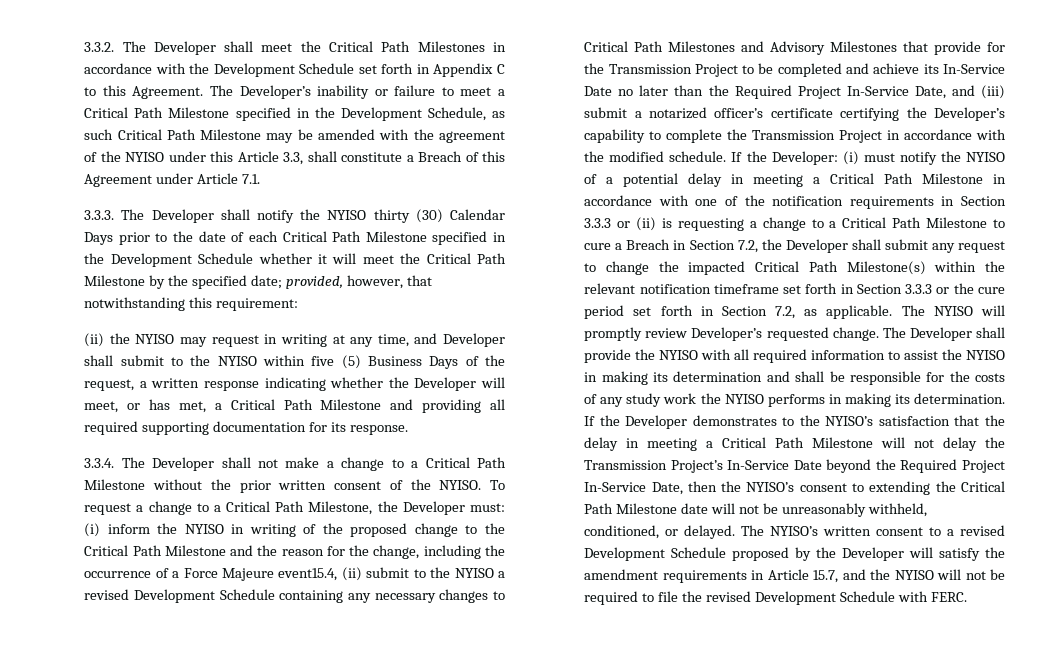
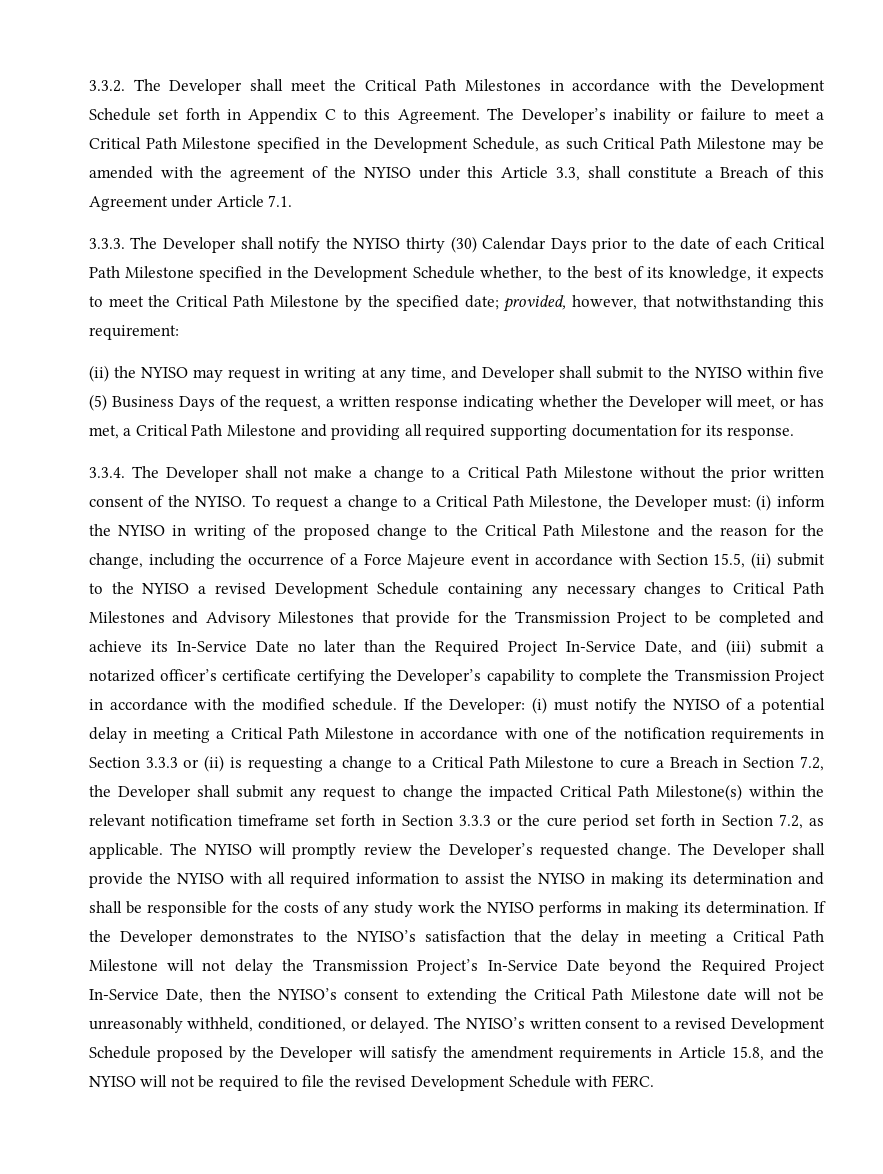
[258,253,357,264] whether it will -> [480,266,824,282] [88,296,103,307] whether, to the best of its knowledge, it expects to
[278,568,338,581] event15.4, -> [471,553,746,568] event in accordance with Section 15.5,
(688, 333) none -> [419,843,442,855] the
[813,570,839,583] 15.7, -> [731,1046,764,1061] 15.8,

